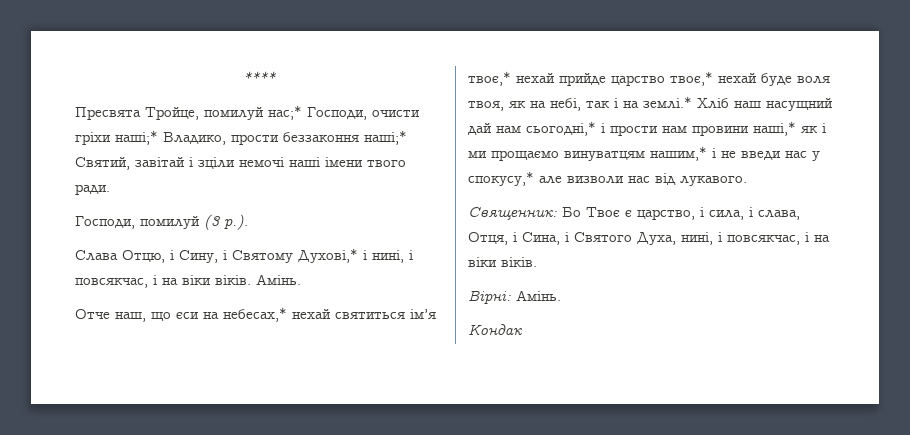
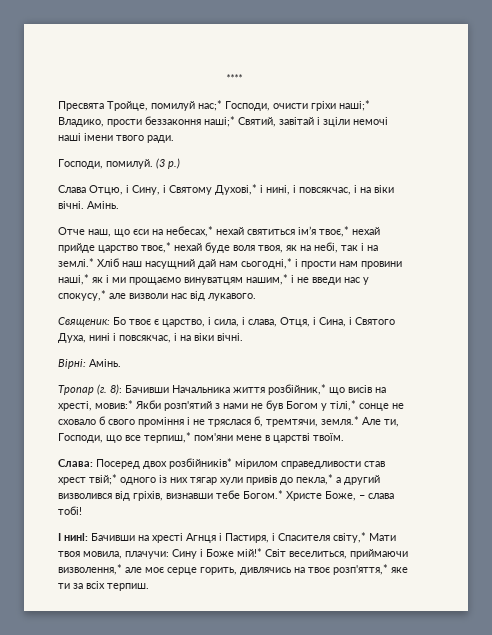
[140,214,248,230] помилуй (3 р.). -> [106,158,180,169] помилуй. (3 р.)
[215,275,251,285] віків. -> [58,201,84,209] вічні.
[468,207,620,220] Священник: Бо Твоє -> [58,317,151,327] Священик: Бо твоє
[681,232,830,245] [468,257,537,267] нині, і повсякчас, і на віки віків. -> [89,333,243,343] нині і повсякчас, і на віки вічні.
[468,324,522,335] Кондак -> [58,384,386,395] [58,400,404,411] [58,416,399,427] [58,432,344,443] [58,458,385,469] [58,474,380,485] [58,490,394,501] [58,506,82,515] [58,532,396,543] [58,548,408,559] [58,564,408,575] [58,581,149,591] Тропар (г. 8): Бачивши Начальника життя розбійник,* що висів на хресті, мовив:* Якби розп'ятий з нами не був Богом у тілі,* сонце не сховало б свого проміння і не тряслася б, тремтячи, земля.* Але ти, Господи, що все терпиш,* пом'яни мене в царстві твоїм. // Слава: Посеред двох розбійників* мірилом справедливости став хрест твій;* одного із них тягар хули привів до пекла,* а другий визволився від гріхів, визнавши тебе Богом.* Христе Боже, – слава тобі! // І нині: Бачивши на хресті Агнця і Пастиря, і Спасителя світу,* Мати твоя мовила, плачучи: Сину і Боже мій!* Світ веселиться, приймаючи визволення,* але моє серце горить, дивлячись на твоє розп'яття,* яке ти за всіх терпиш.

